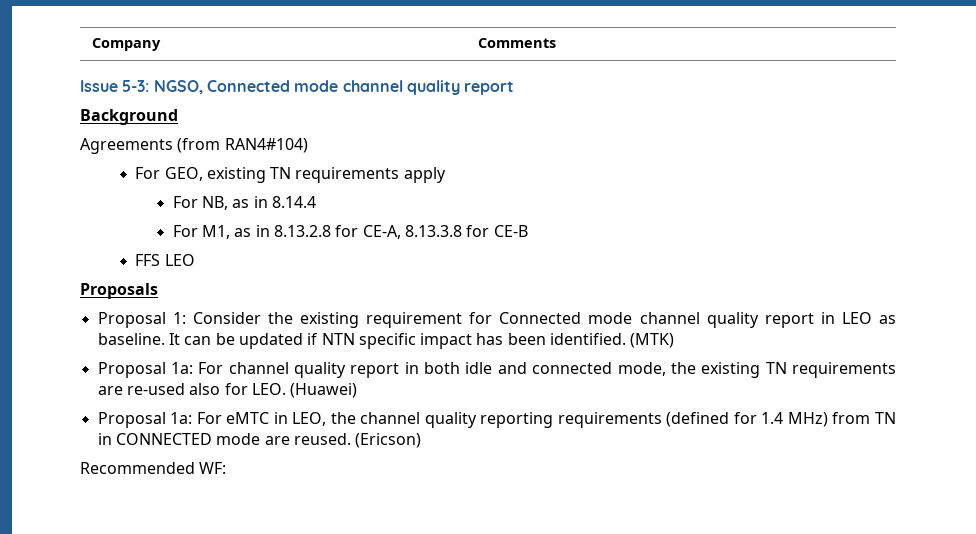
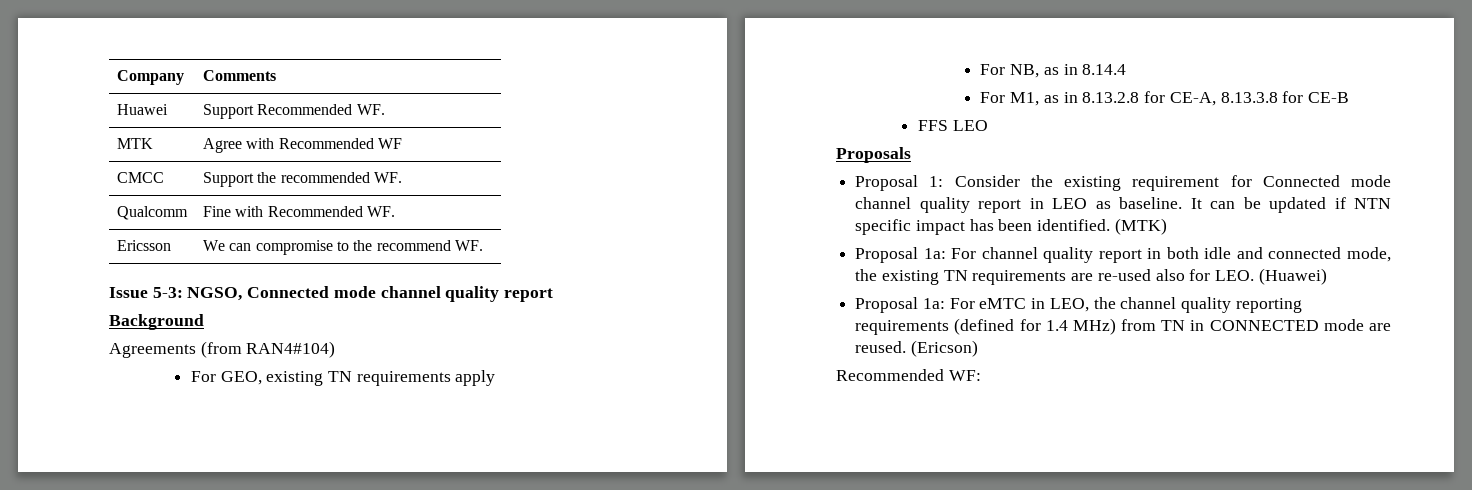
(556, 43) none -> [116,104,168,115] [202,104,385,119] [116,138,153,149] [202,138,402,153] [116,172,164,183] [202,172,402,187] [116,206,188,220] [202,206,395,217] [116,240,171,251] [202,240,483,255] // Huawei | Support Recommended WF. // MTK | Agree with Recommended WF // CMCC | Support the recommended WF. // Qualcomm | Fine with Recommended WF. // Ericsson | We can compromise to the recommend WF.

